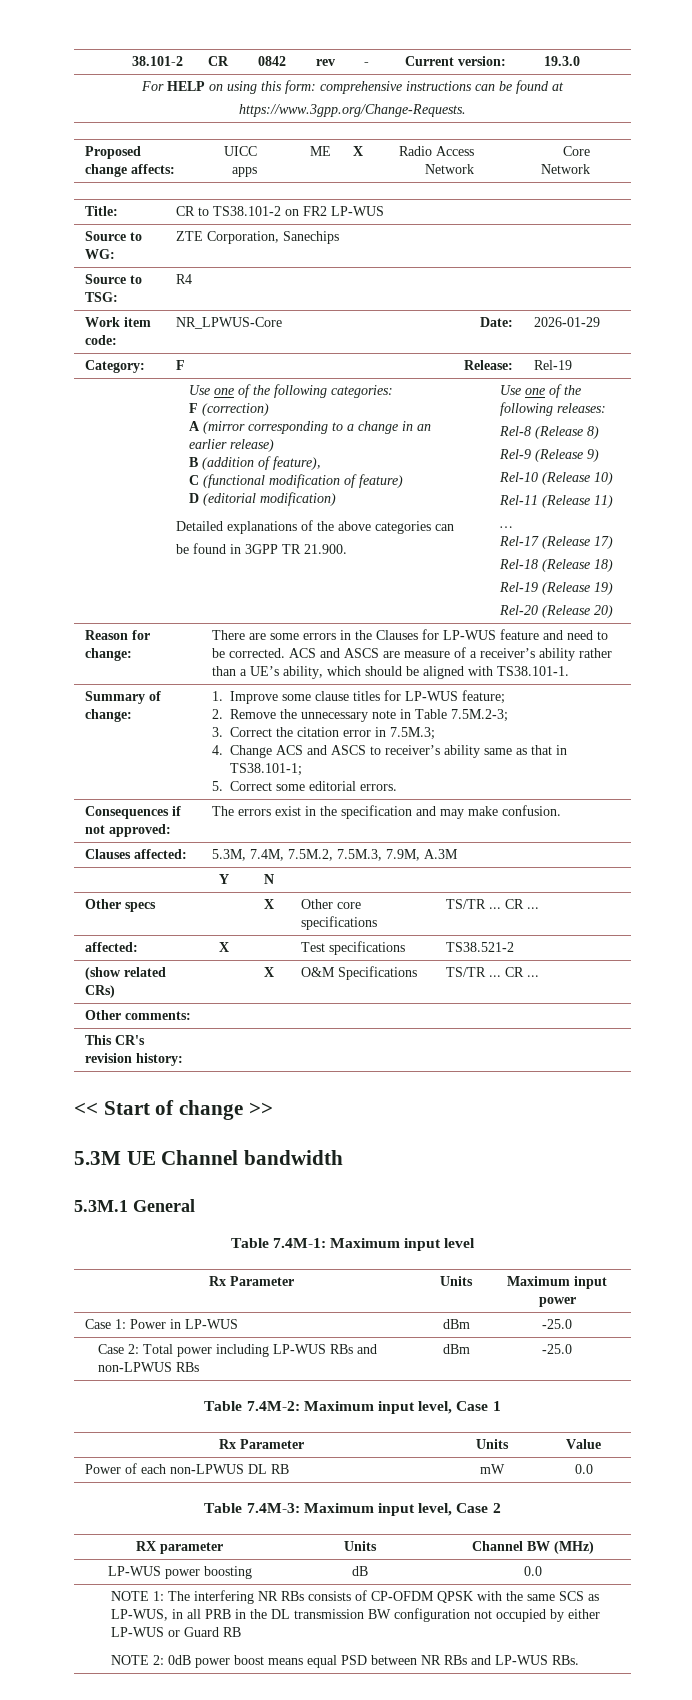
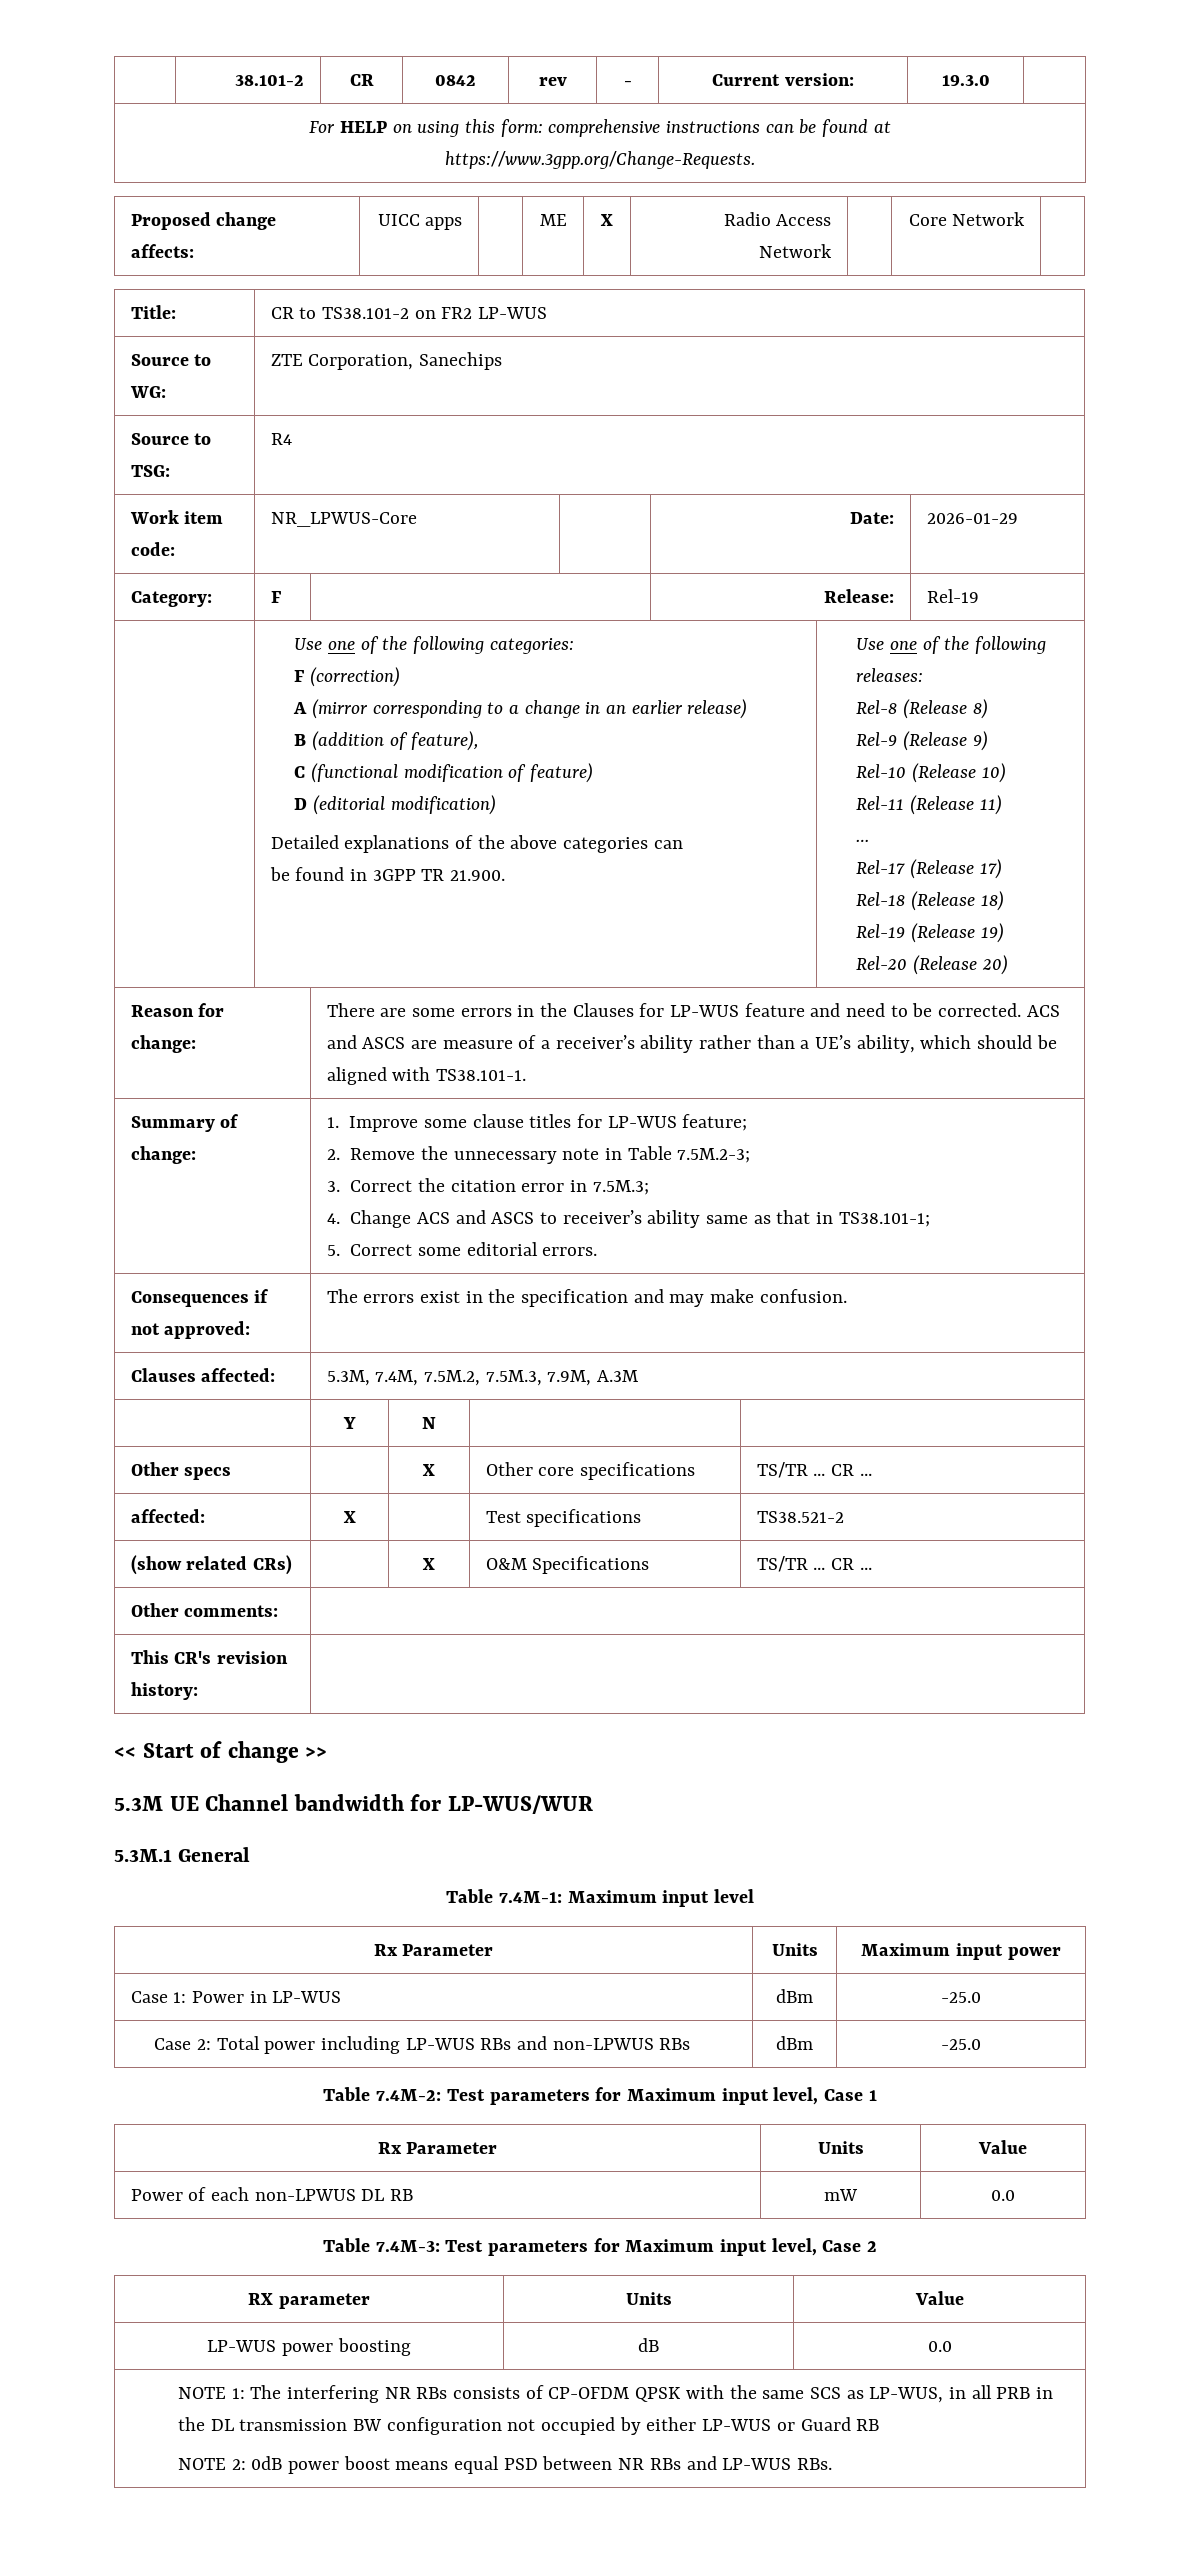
(344, 1157) none -> [410,1794,594,1814] for LP-WUS/WUR
(300, 1406) none -> [446,2087,622,2105] Test parameters for
(300, 1508) none -> [445,2238,620,2256] Test parameters for
[472,1541,594,1554] Channel BW (MHz) -> [914,2291,964,2305] Value

